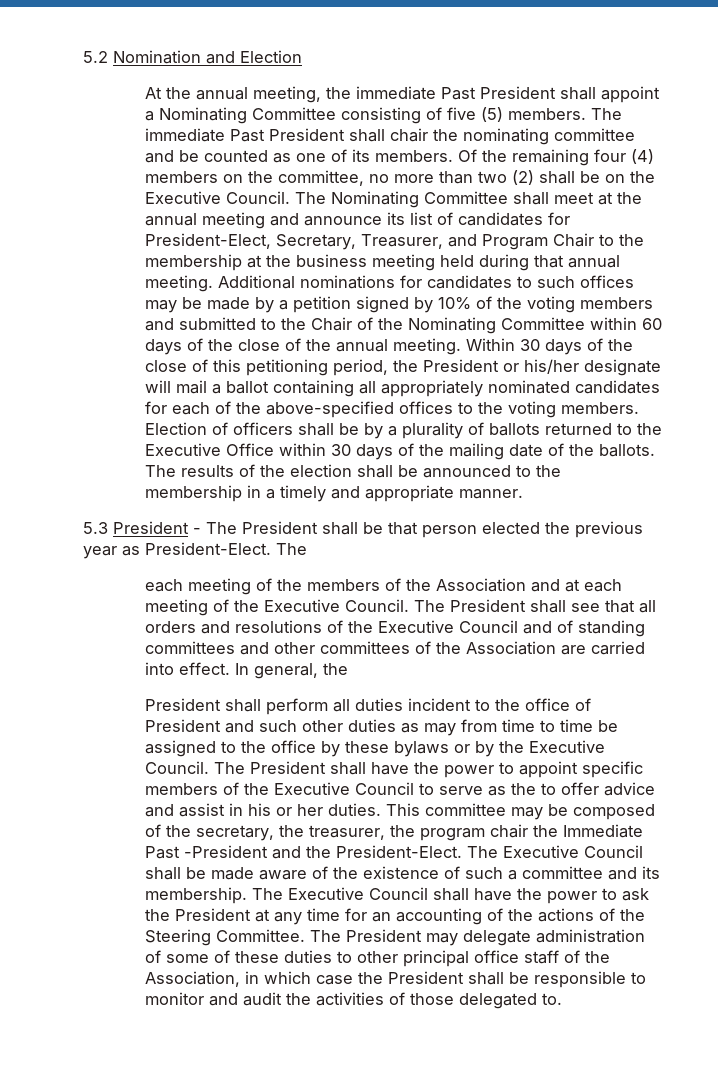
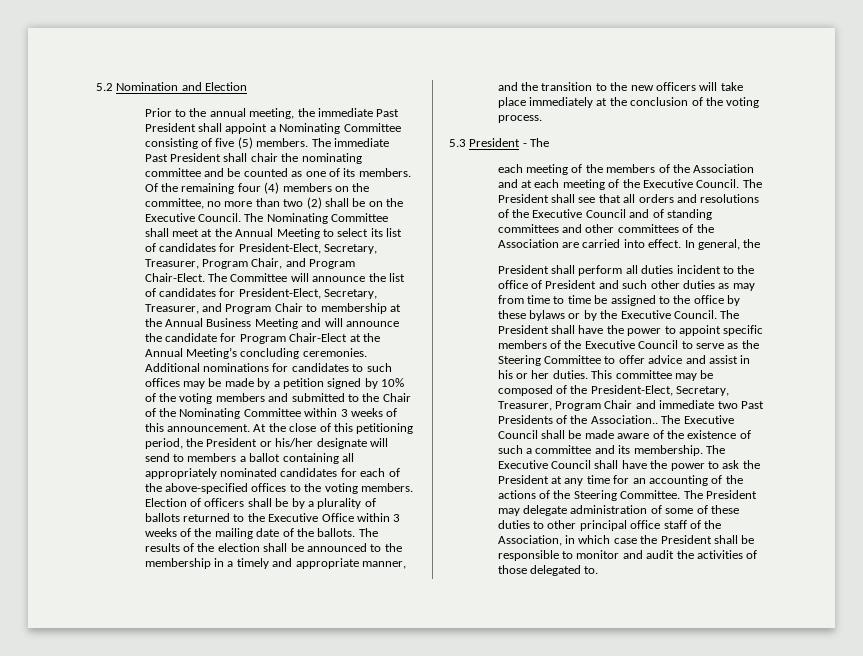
[144,87,162,99] At -> [144,108,187,117] Prior to
[144,212,405,229] annual meeting and announce its -> [235,228,403,239] [144,243,378,254] [144,258,356,269] [144,273,386,282] Annual Meeting to select its list of candidates for President-Elect, Secretary, Treasurer, Program Chair, and Program Chair-Elect. The Committee will announce the
[618,234,644,246] the -> (318, 308) none
[295,254,620,271] [144,275,213,292] business meeting held during that annual meeting. -> [165,318,399,329] [144,333,380,344] [144,347,367,359] Annual Business Meeting and will announce the candidate for Program Chair-Elect at the Annual Meeting’s concluding ceremonies.
[641,318,662,330] [144,338,603,355] 60 days of the close of the annual meeting. Within 30 days of -> [340,408,398,417] [144,423,267,432] 3 weeks of this announcement. At
[175,380,207,394] mail -> [144,453,237,462] send to members
[330,444,393,460] 30 days -> [393,514,401,522] [144,528,177,537] 3 weeks
[458,489,523,499] [83,521,643,538] [83,542,271,559] manner. // 5.3 President - The President shall be that person elected the previous year as President-Elect. -> [361,561,406,569] [497,82,743,91] [497,97,760,108] [497,115,542,123] [449,138,527,147] manner, and the transition to the new officers will take place immediately at the conclusion of the voting process. // 5.3 President -
(536, 789) none -> [497,355,602,366] Steering Committee
[195,824,643,841] [144,845,462,859] secretary, the treasurer, the program chair the Immediate Past -President and the President-Elect. -> [590,385,730,396] [497,400,764,411] [497,415,658,424] President-Elect, Secretary, Treasurer, Program Chair and immediate two Past Presidents of the Association..

